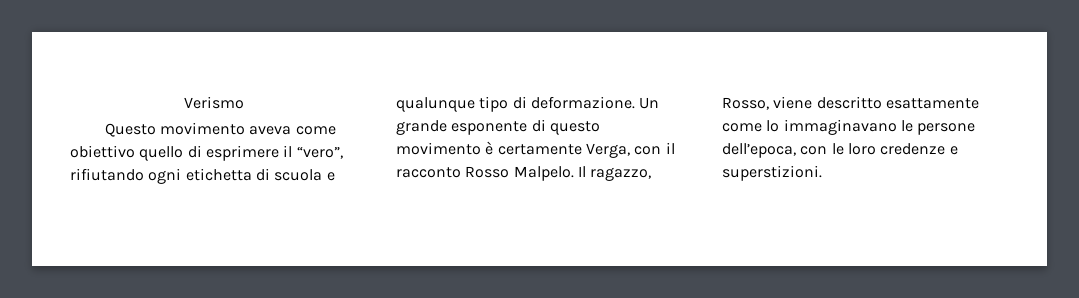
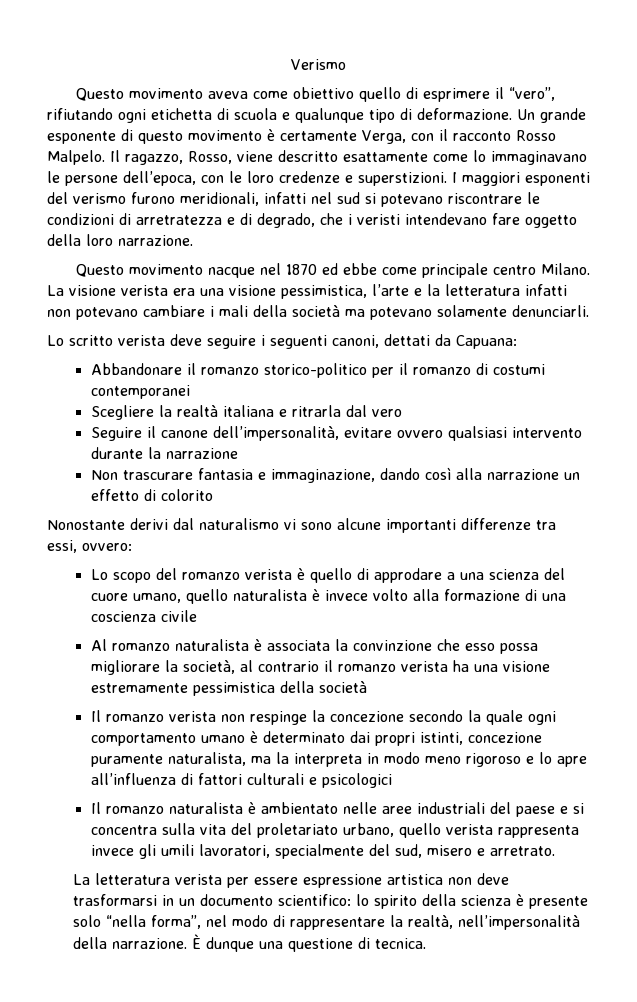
(822, 173) none -> [452,172,590,186] [47,192,540,207] [47,213,577,228] [47,234,193,246] [75,263,590,278] [47,284,567,299] [47,305,589,320] [47,334,517,349] [90,363,545,378] [90,385,190,399] [90,405,402,420] [90,426,582,441] [90,447,238,459] [90,467,580,483] [90,489,213,501] [47,518,556,533] [47,540,132,553] [90,568,565,583] [90,589,566,604] [90,610,197,622] [90,639,538,654] [90,660,550,675] [90,681,367,696] [90,710,556,725] [90,731,542,746] [90,752,587,767] [90,773,392,788] [90,802,584,817] [90,823,579,838] [90,844,555,859] [73,873,510,888] [73,894,589,909] [73,915,581,930] [73,934,427,952] I maggiori esponenti del verismo furono meridionali, infatti nel sud si potevano riscontrare le condizioni di arretratezza e di degrado, che i veristi intendevano fare oggetto della loro narrazione. // Questo movimento nacque nel 1870 ed ebbe come principale centro Milano. La visione verista era una visione pessimistica, l’arte e la letteratura infatti non potevano cambiare i mali della società ma potevano solamente denunciarli. // Lo scritto verista deve seguire i seguenti canoni, dettati da Capuana: // Abbandonare il romanzo storico-politico per il romanzo di costumi contemporanei // Scegliere la realtà italiana e ritrarla dal vero // Seguire il canone dell’impersonalità, evitare ovvero qualsiasi intervento durante la narrazione // Non trascurare fantasia e immaginazione, dando così alla narrazione un effetto di colorito // Nonostante derivi dal naturalismo vi sono alcune importanti differenze tra essi, ovvero: // Lo scopo del romanzo verista è quello di approdare a una scienza del cuore umano, quello naturalista è invece volto alla formazione di una coscienza civile // Al romanzo naturalista è associata la convinzione che esso possa migliorare la società, al contrario il romanzo verista ha una visione estremamente pessimistica della società // Il romanzo verista non respinge la concezione secondo la quale ogni comportamento umano è determinato dai propri istinti, concezione puramente naturalista, ma la interpreta in modo meno rigoroso e lo apre all’influenza di fattori culturali e psicologici // Il romanzo naturalista è ambientato nelle aree industriali del paese e si concentra sulla vita del proletariato urbano, quello verista rappresenta invece gli umili lavoratori, specialmente del sud, misero e arretrato. // La letteratura verista per essere espressione artistica non deve trasformarsi in un documento scientifico: lo spirito della scienza è presente solo “nella forma”, nel modo di rappresentare la realtà, nell’impersonalità della narrazione. È dunque una questione di tecnica.

